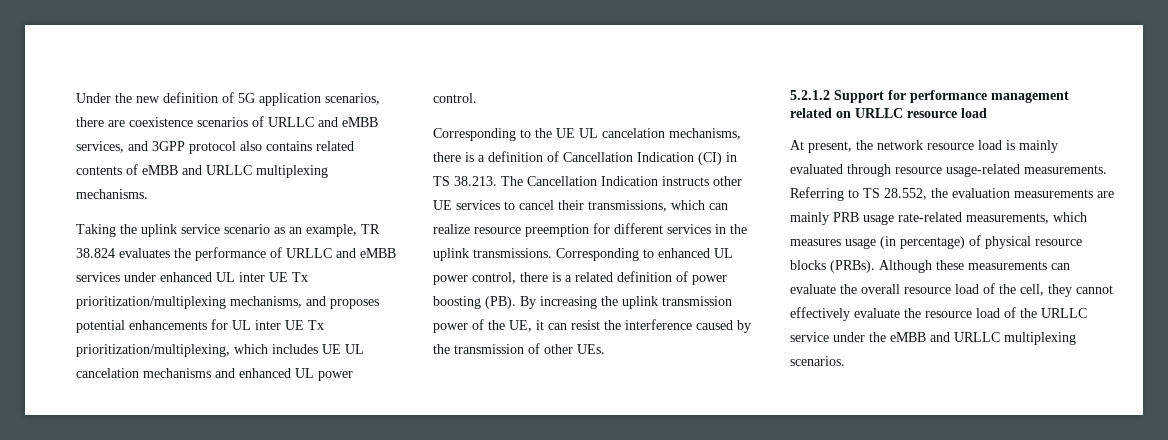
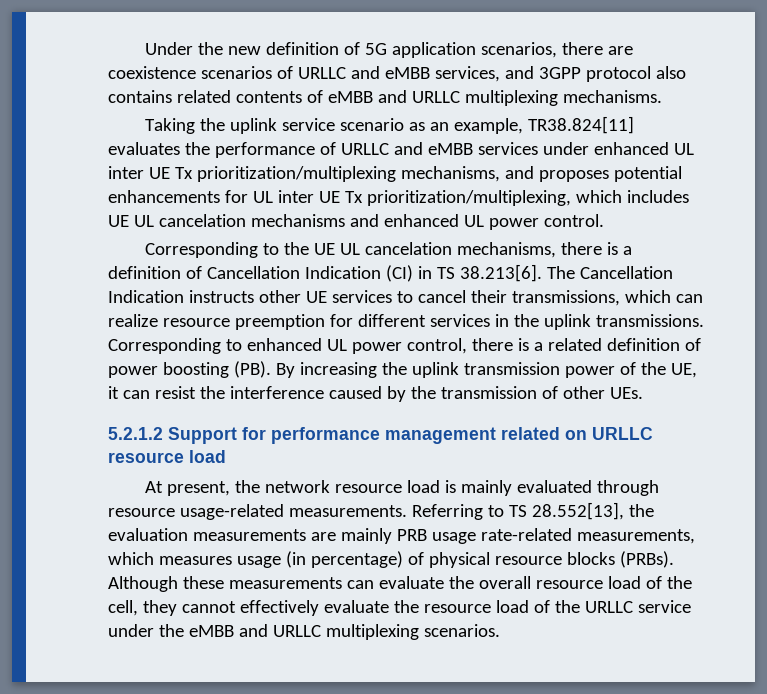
[361,224,380,234] [76,248,115,258] TR 38.824 -> [527,116,634,134] TR38.824[11]
[454,176,497,186] 38.213. -> [459,264,542,282] 38.213[6].
[884,188,927,200] 28.552, -> [531,502,624,520] 28.552[13],

